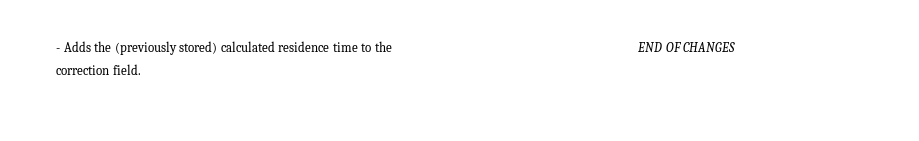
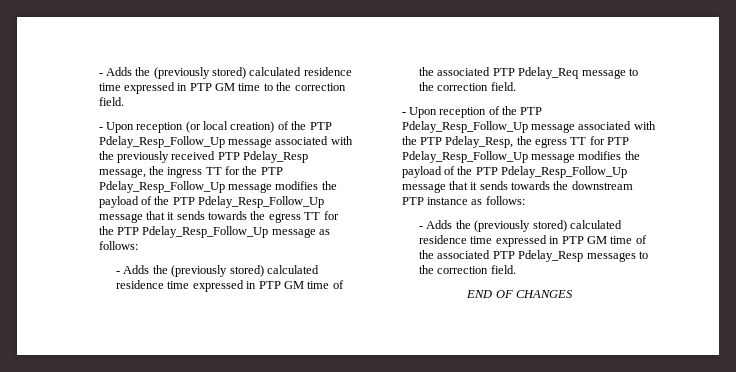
[56,41,358,55] - Adds the (previously stored) calculated residence time -> [98,67,352,79] [98,82,346,94] [98,97,124,106] [98,121,332,133] [98,136,353,148] [98,151,309,163] [98,166,283,178] [98,181,337,193] [98,196,325,208] [98,211,339,223] [98,226,331,238] [98,241,138,250] [116,265,319,277] [116,280,344,292] [419,67,638,79] [419,82,516,91] [401,106,543,118] [401,121,656,133] [401,136,630,148] [401,151,640,163] [401,166,628,178] [401,181,633,193] [401,196,525,205] [419,220,622,232] [419,235,647,247] [419,250,636,262] - Adds the (previously stored) calculated residence time expressed in PTP GM time to the correction field. // - Upon reception (or local creation) of the PTP Pdelay_Resp_Follow_Up message associated with the previously received PTP Pdelay_Resp message, the ingress TT for the PTP Pdelay_Resp_Follow_Up message modifies the payload of the PTP Pdelay_Resp_Follow_Up message that it sends towards the egress TT for the PTP Pdelay_Resp_Follow_Up message as follows: // - Adds the (previously stored) calculated residence time expressed in PTP GM time of the associated PTP Pdelay_Req message to the correction field. // - Upon reception of the PTP Pdelay_Resp_Follow_Up message associated with the PTP Pdelay_Resp, the egress TT for PTP Pdelay_Resp_Follow_Up message modifies the payload of the PTP Pdelay_Resp_Follow_Up message that it sends towards the downstream PTP instance as follows: // - Adds the (previously stored) calculated residence time expressed in PTP GM time of the associated PTP Pdelay_Resp messages

